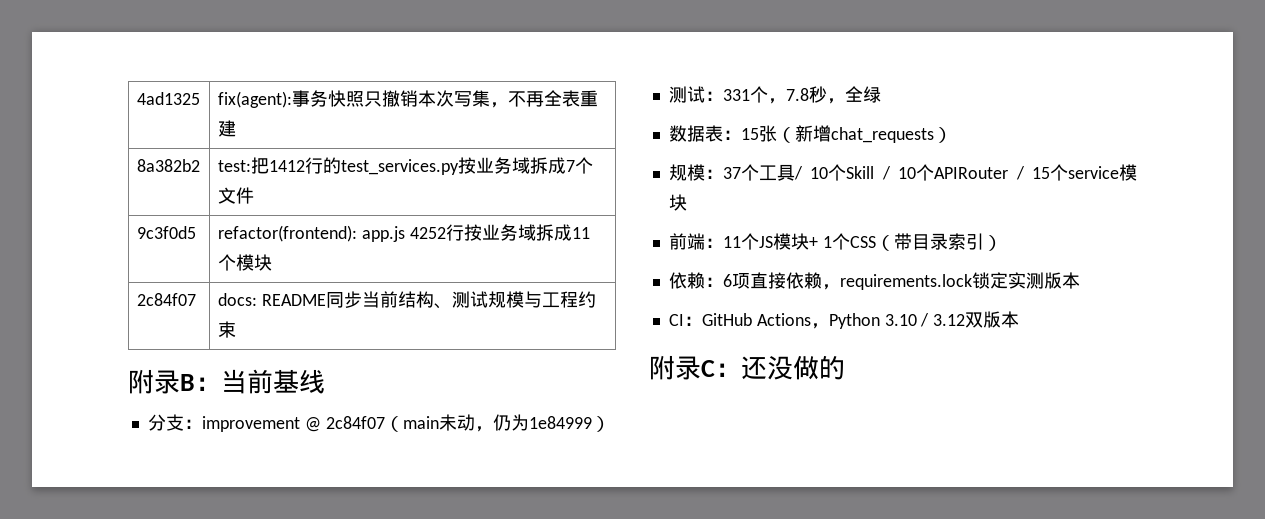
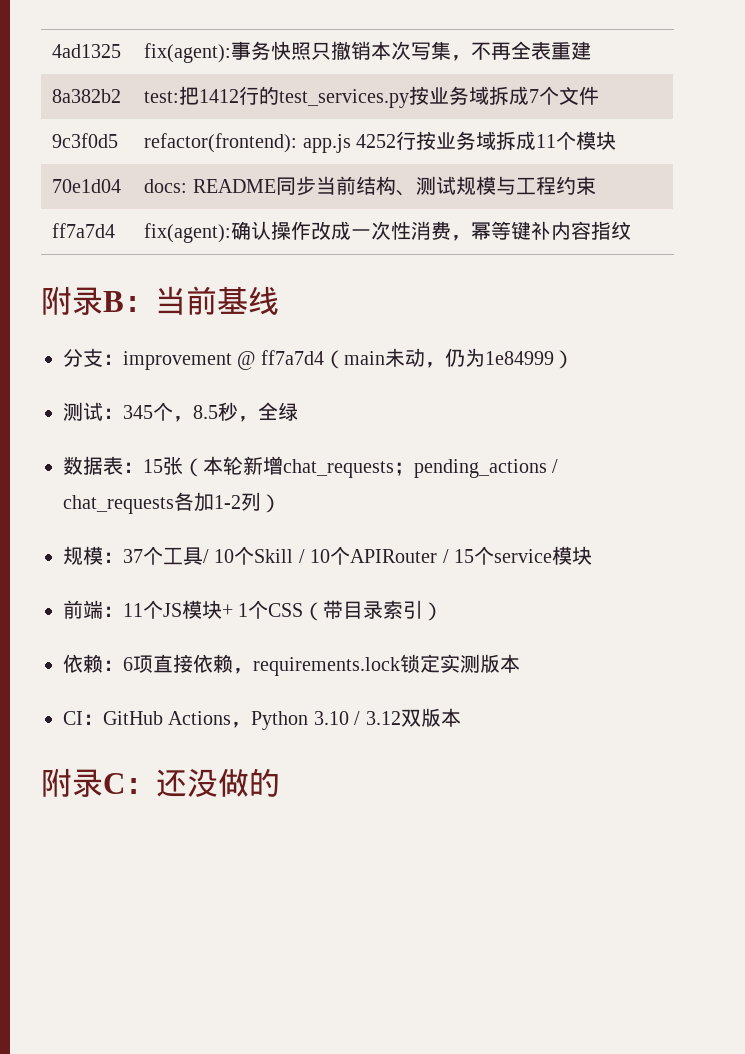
[136,293,196,306] 2c84f07 -> [52,179,122,193] 70e1d04
(236, 329) none -> [52,223,116,238] [144,221,632,243] // ff7a7d4 | fix(agent):确认操作改成一次性消费，幂等键补内容指纹
[325,416,385,429] 2c84f07 -> [260,350,324,365] ff7a7d4
[722,86,809,104] 331个，7.8 -> [123,402,218,422] 345个，8.5
(795, 135) none -> [203,456,243,475] 本轮
(934, 135) none -> [394,459,559,478] [63,492,261,514] ；pending_actions / chat_requests各加1-2列

